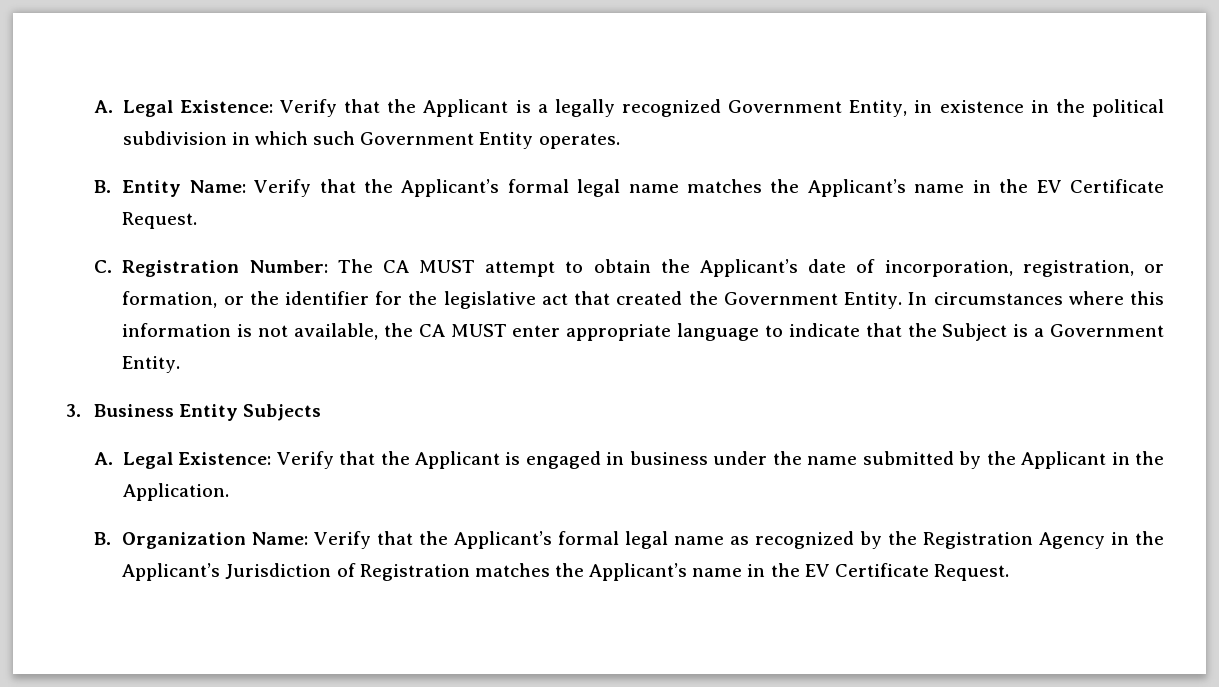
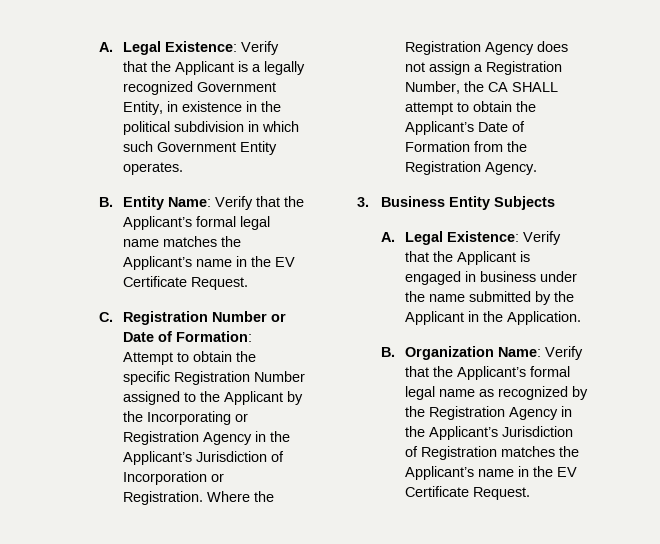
[249,259,476,273] Number: The CA MUST -> [212,311,287,322] [123,331,253,342] [123,351,257,365] [123,371,306,385] [123,391,304,405] [123,411,249,425] [123,431,291,445] [123,451,285,465] [123,471,225,485] [123,491,275,505] [405,41,569,55] [405,61,563,75] [405,81,559,94] Number or Date of Formation: Attempt to obtain the specific Registration Number assigned to the Applicant by the Incorporating or Registration Agency in the Applicant’s Jurisdiction of Incorporation or Registration. Where the Registration Agency does not assign a Registration Number, the CA SHALL
[808,259,1164,277] [122,291,1164,309] [122,323,1165,341] [122,356,181,373] date of incorporation, registration, or formation, or the identifier for the legislative act that created the Government Entity. In circumstances where this information is not available, the CA MUST enter appropriate language to indicate that the Subject is a Government Entity. -> [478,121,526,132] [405,141,528,152] [405,161,538,175] Date of Formation from the Registration Agency.

